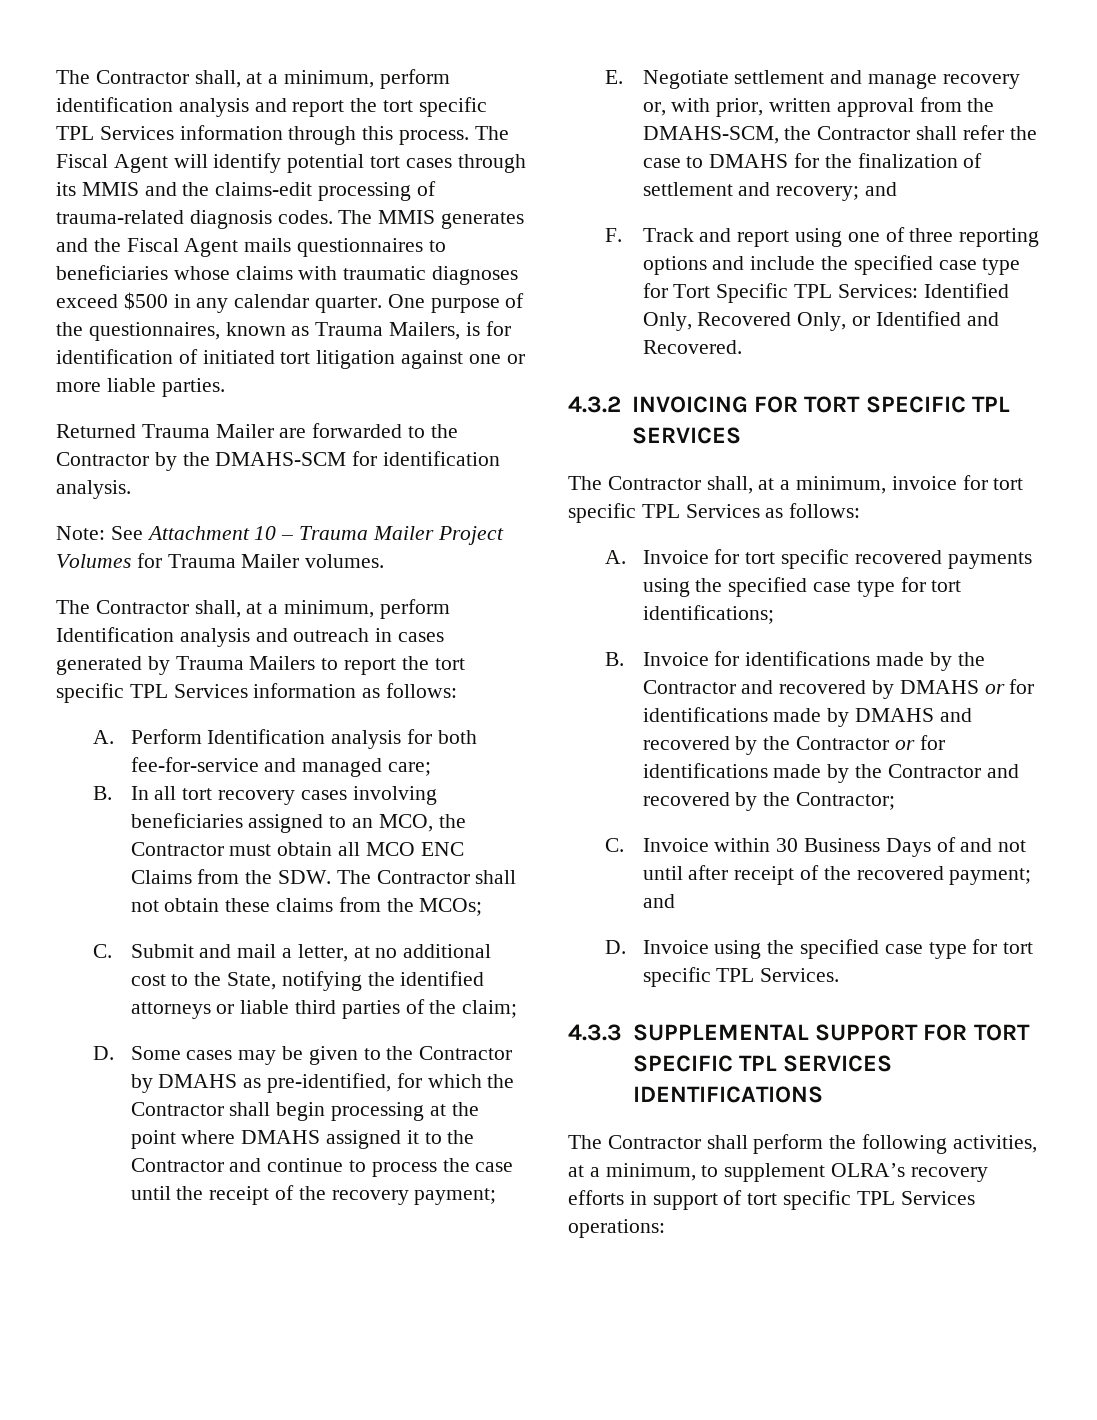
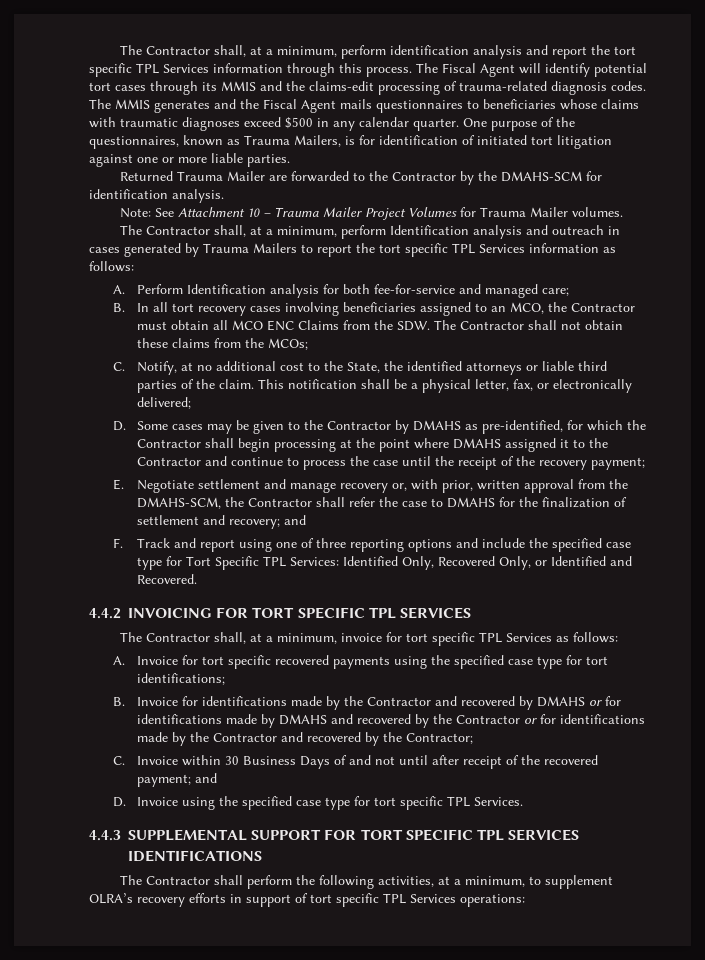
[130,944,348,962] Submit and mail a letter, -> [137,361,178,375] Notify,
[281,971,362,991] notifying -> (381, 367) none
[462,1000,518,1018] claim; -> [219,379,633,393] [137,397,192,409] claim. This notification shall be a physical letter, fax, or electronically delivered;
[568,396,621,413] 4.3.2 -> [89,608,121,619] 4.4.2
[568,1024,622,1041] 4.3.3 -> [89,830,121,841] 4.4.3

